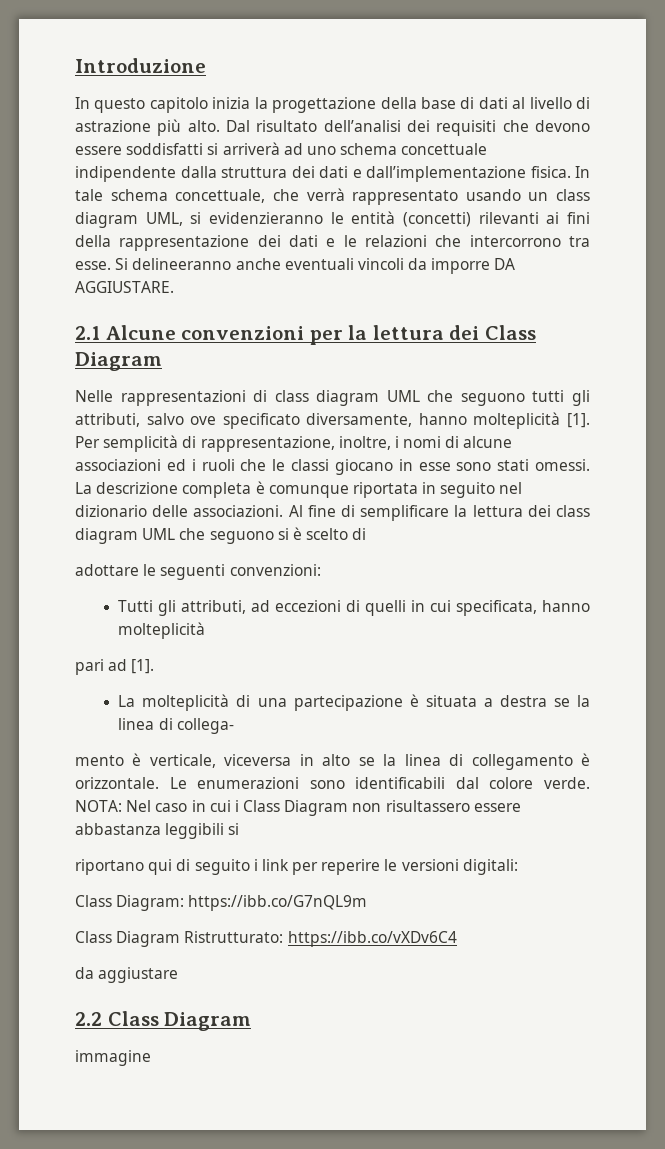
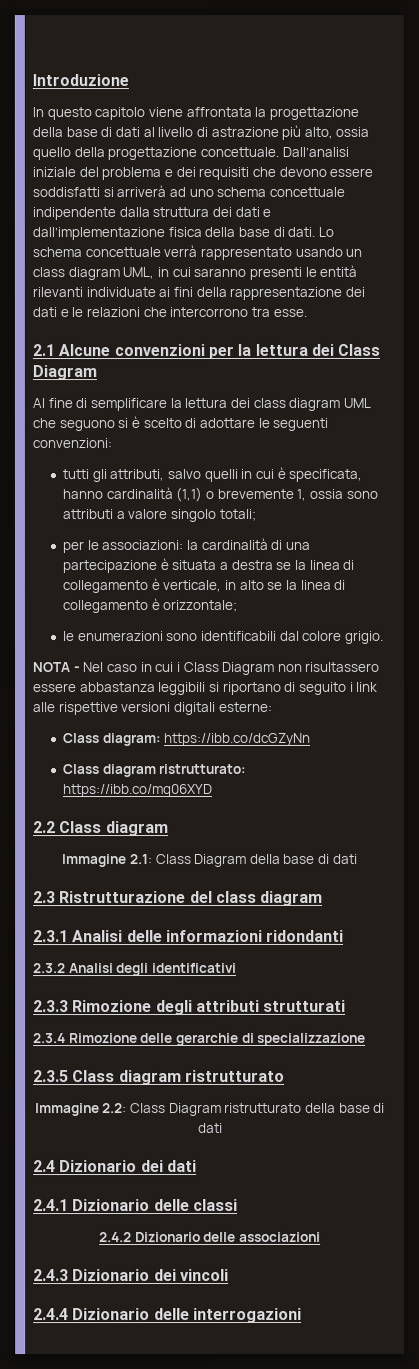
[212,97,251,109] inizia -> [147,106,252,118] viene affrontata
[187,120,401,132] alto. Dal risultato dell’analisi -> [303,126,370,139] [32,146,349,161] [32,167,173,181] alto, ossia quello della progettazione concettuale. Dall’analisi iniziale del problema e
[530,166,590,178] [75,189,299,203] fisica. In tale schema concettuale, che -> [167,226,334,238] [32,247,161,258] fisica della base di dati. Lo schema concettuale
[190,211,539,227] si evidenzieranno le entità (concetti) rilevanti -> [156,264,358,280] [32,287,156,298] in cui saranno presenti le entità rilevanti individuate
[115,258,516,274] [75,281,174,293] Si delineeranno anche eventuali vincoli da imporre DA AGGIUSTARE. -> (307, 312) none
[75,390,590,406] [75,412,590,429] [75,435,513,452] [75,459,590,475] [75,481,523,498] [75,505,284,517] Nelle rappresentazioni di class diagram UML che seguono tutti gli attributi, salvo ove specificato diversamente, hanno molteplicità [1]. Per semplicità di rappresentazione, inoltre, i nomi di alcune associazioni ed i ruoli che le classi giocano in esse sono stati omessi. La descrizione completa è comunque riportata in seguito nel dizionario delle associazioni. -> (97, 373) none
(367, 534) // -> (197, 423) none
[118,600,361,616] Tutti gli attributi, ad eccezioni di -> [62,469,202,483] tutti gli attributi, salvo
(452, 606) none -> [276,466,286,479] è
[118,622,206,639] [75,659,155,675] [118,694,230,711] molteplicità // pari ad [1]. // La molteplicità -> [105,487,378,503] [62,508,256,523] [62,537,268,554] cardinalità (1,1) o brevemente 1, ossia sono attributi a valore singolo totali; // per le associazioni: la cardinalità
[176,718,234,734] [75,755,124,766] collega- // mento -> [62,580,149,594] collegamento
[224,754,292,766] viceversa -> (222, 586) none
[75,777,187,789] orizzontale. Le -> [162,599,238,613] [62,631,75,642] orizzontale; // le
[544,777,590,789] [75,800,122,812] verde. NOTA: -> [344,630,384,644] [32,662,80,673] grigio. // NOTA -
[75,859,173,875] // riportano qui -> [221,681,282,695] riportano
[292,859,518,875] [75,895,368,911] [75,931,457,947] [75,967,179,983] [75,1011,252,1031] [75,1050,151,1066] per reperire le versioni digitali: // Class Diagram: https://ibb.co/G7nQL9m // Class Diagram Ristrutturato: https://ibb.co/vXDv6C4 // da aggiustare // 2.2 Class Diagram // immagine -> [33,701,273,716] [63,732,312,747] [63,763,248,778] [63,783,214,798] [33,821,169,837] [62,853,358,868] [33,890,324,906] [33,929,345,943] [33,962,237,977] [33,999,347,1016] [33,1032,367,1047] [33,1069,285,1086] [34,1102,386,1117] [197,1122,223,1134] [33,1160,197,1173] [33,1198,238,1212] [99,1231,321,1243] [33,1268,229,1282] [33,1307,302,1324] alle rispettive versioni digitali esterne: // Class diagram: https://ibb.co/dcGZyNn // Class diagram ristrutturato: https://ibb.co/mq06XYD // 2.2 Class diagram // Immagine 2.1: Class Diagram della base di dati // 2.3 Ristrutturazione del class diagram // 2.3.1 Analisi delle informazioni ridondanti // 2.3.2 Analisi degli identificativi // 2.3.3 Rimozione degli attributi strutturati // 2.3.4 Rimozione delle gerarchie di specializzazione // 2.3.5 Class diagram ristrutturato // Immagine 2.2: Class Diagram ristrutturato della base di dati // 2.4 Dizionario dei dati // 2.4.1 Dizionario delle classi // 2.4.2 Dizionario delle associazioni // 2.4.3 Dizionario dei vincoli // 2.4.4 Dizionario delle interrogazioni

